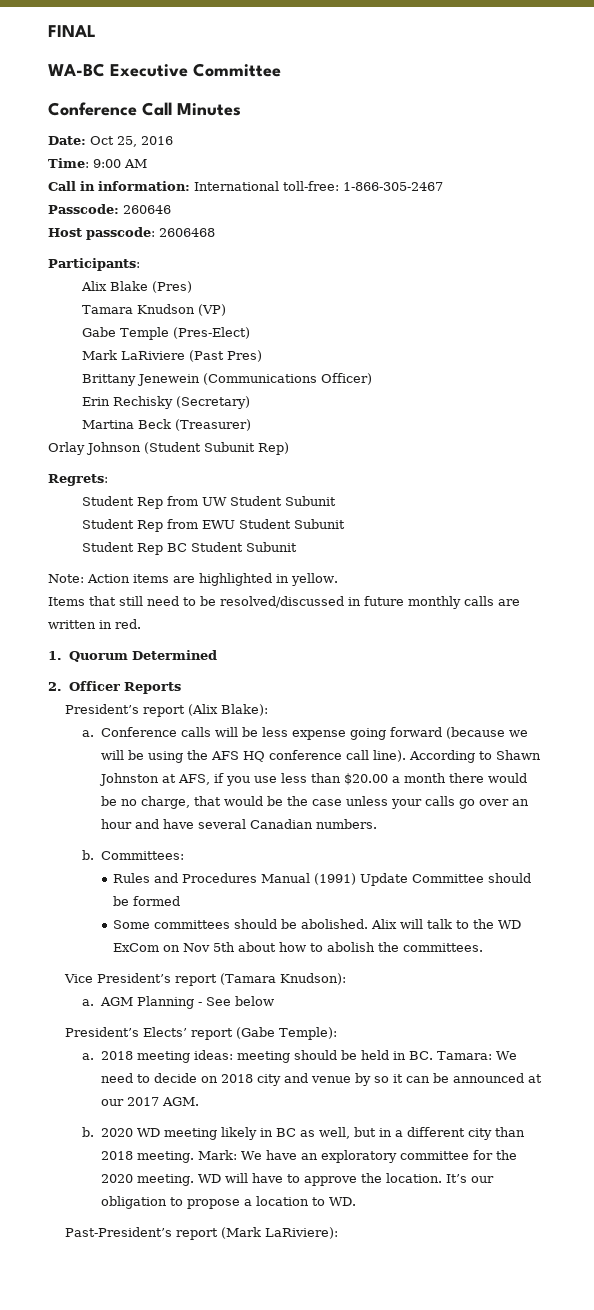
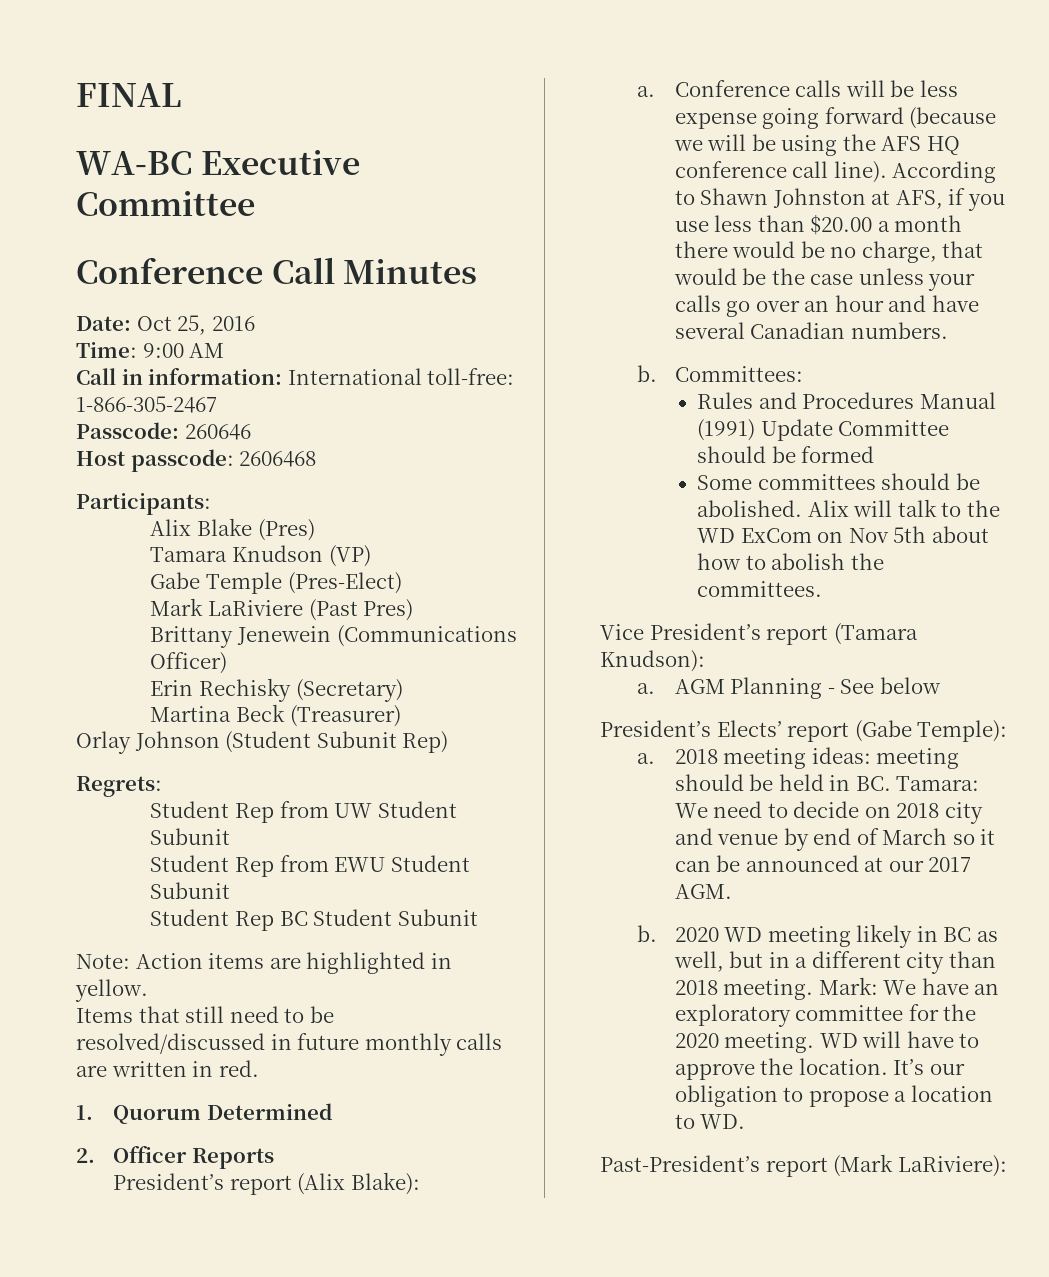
(371, 1079) none -> [813,828,948,845] end of March

